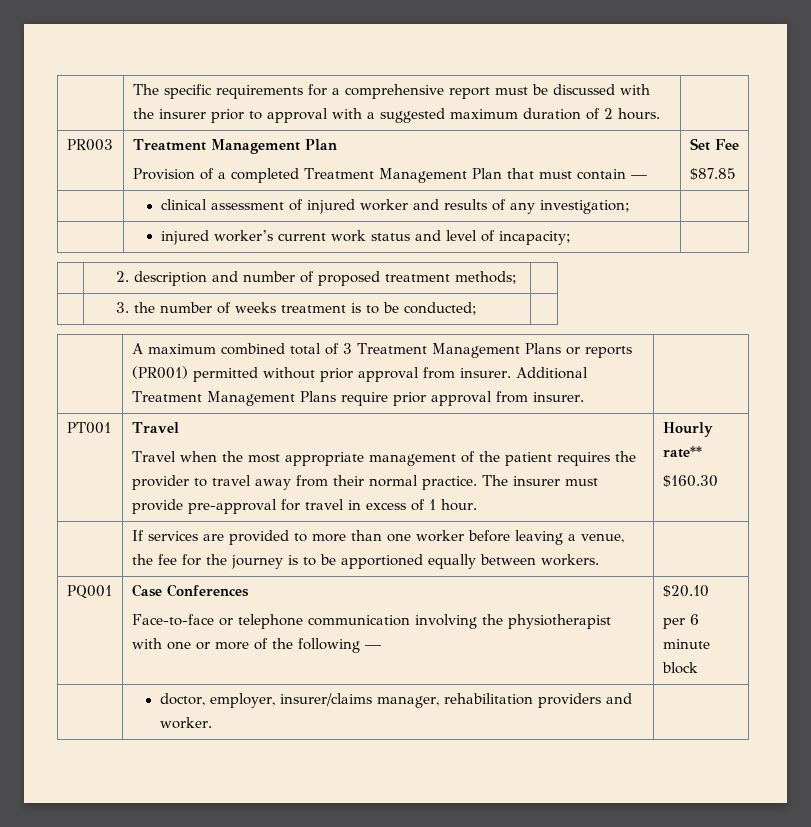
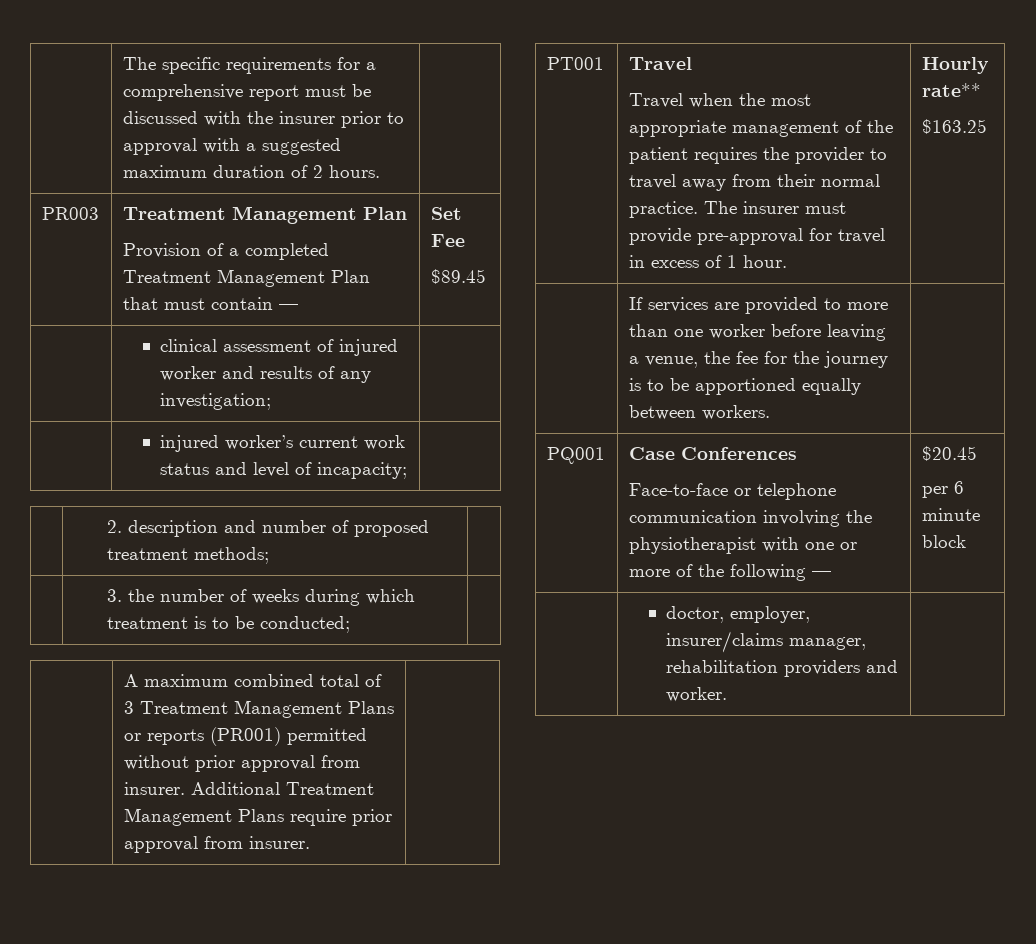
[689,168,736,180] $87.85 -> [430,269,486,284] $89.45
(277, 307) none -> [304,589,415,606] during which
[662,475,718,487] $160.30 -> [921,119,987,134] $163.25
[662,585,709,597] $20.10 -> [921,446,977,461] $20.45

